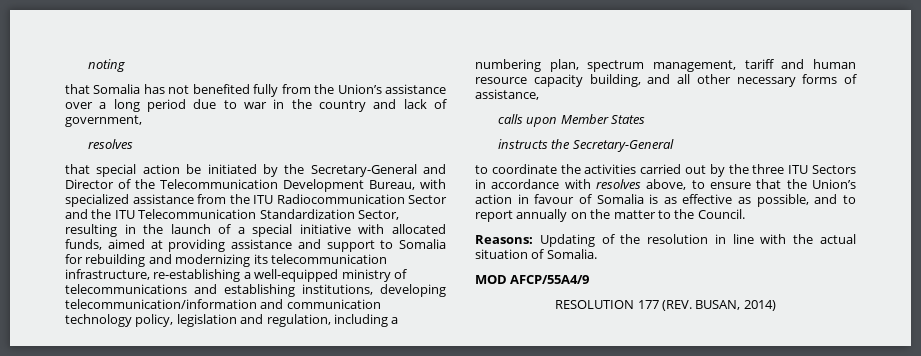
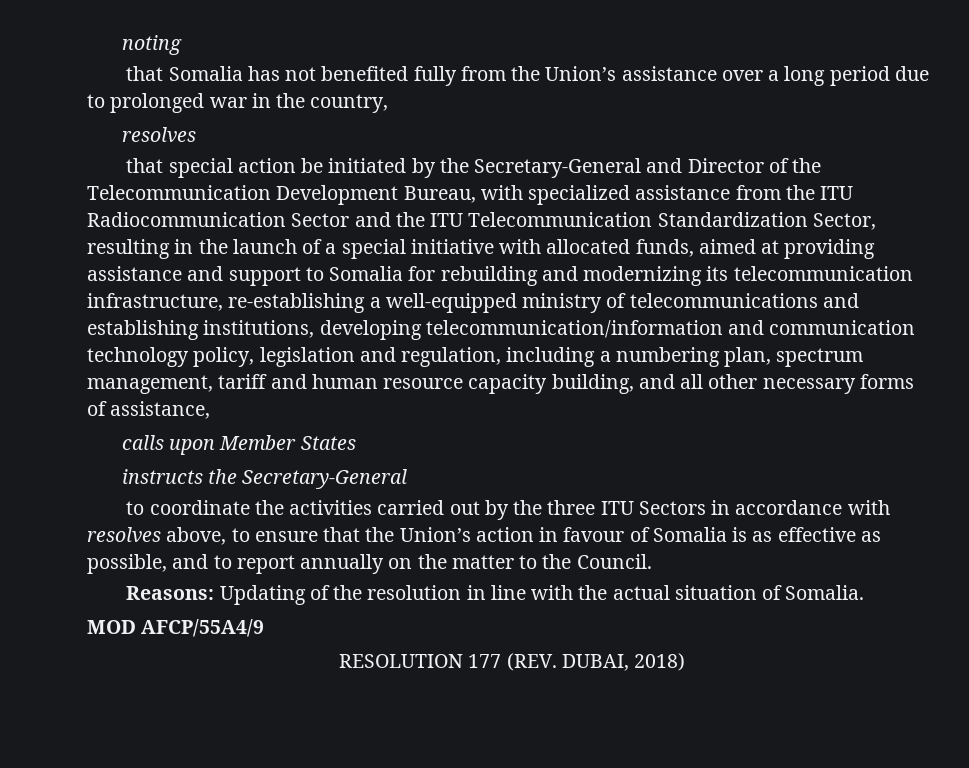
(237, 104) none -> [110,93,205,113] prolonged
[319,99,447,112] [65,115,142,127] country and lack of government, -> [310,94,389,113] country,
[695,300,776,311] BUSAN, 2014) -> [561,653,686,671] DUBAI, 2018)

